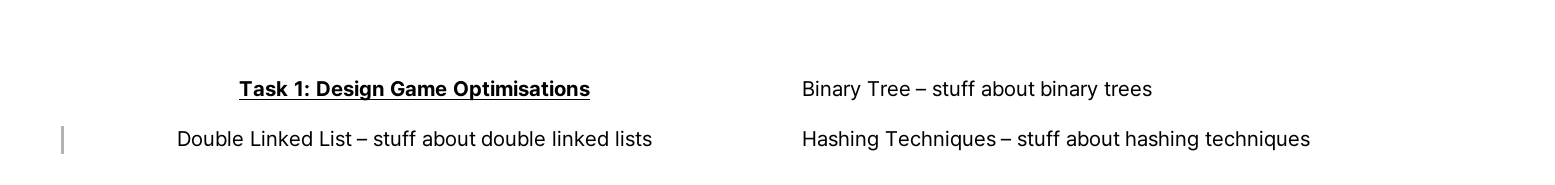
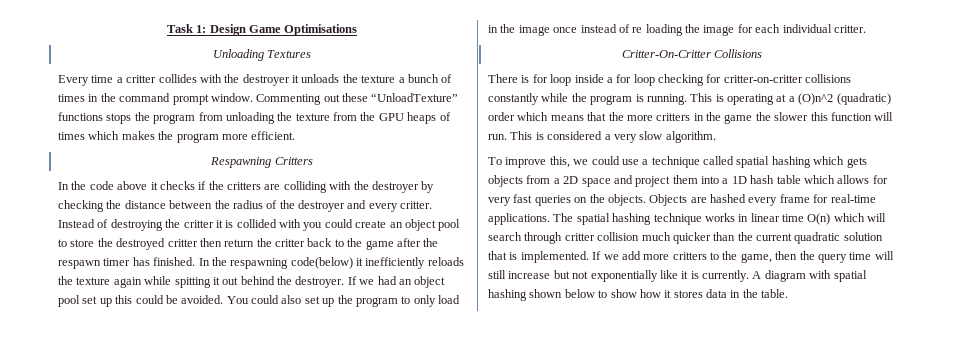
[177,130,652,147] [802,80,1153,101] [802,130,1311,151] Double Linked List – stuff about double linked lists // Binary Tree – stuff about binary trees // Hashing Techniques – stuff about hashing techniques -> [212,49,312,61] [58,74,453,86] [58,93,459,105] [58,112,451,124] [58,131,296,143] [210,157,313,168] [58,181,435,193] [58,200,433,212] [58,219,461,231] [58,238,439,250] [58,257,464,269] [58,276,446,288] [58,295,460,307] [488,24,866,36] [621,49,763,58] [488,74,852,86] [488,93,891,105] [488,112,894,124] [488,131,716,143] [488,156,867,168] [488,175,888,187] [488,194,876,206] [488,213,887,225] [488,232,883,244] [488,251,894,263] [488,270,867,282] [488,289,789,301] Unloading Textures // Every time a critter collides with the destroyer it unloads the texture a bunch of times in the command prompt window. Commenting out these “UnloadTexture” functions stops the program from unloading the texture from the GPU heaps of times which makes the program more efficient. // Respawning Critters // In the code above it checks if the critters are colliding with the destroyer by checking the distance between the radius of the destroyer and every critter. Instead of destroying the critter it is collided with you could create an object pool to store the destroyed critter then return the critter back to the game after the respawn timer has finished. In the respawning code(below) it inefficiently reloads the texture again while spitting it out behind the destroyer. If we had an object pool set up this could be avoided. You could also set up the program to only load in the image once instead of re loading the image for each individual critter. // Critter-On-Critter Collisions // There is for loop inside a for loop checking for critter-on-critter collisions constantly while the program is running. This is operating at a (O)n^2 (quadratic) order which means that the more critters in the game the slower this function will run. This is considered a very slow algorithm. // To improve this, we could use a technique called spatial hashing which gets objects from a 2D space and project them into a 1D hash table which allows for very fast queries on the objects. Objects are hashed every frame for real-time applications. The spatial hashing technique works in linear time O(n) which will search through critter collision much quicker than the current quadratic solution that is implemented. If we add more critters to the game, then the query time will still increase but not exponentially like it is currently. A diagram with spatial hashing shown below to show how it stores data in the table.

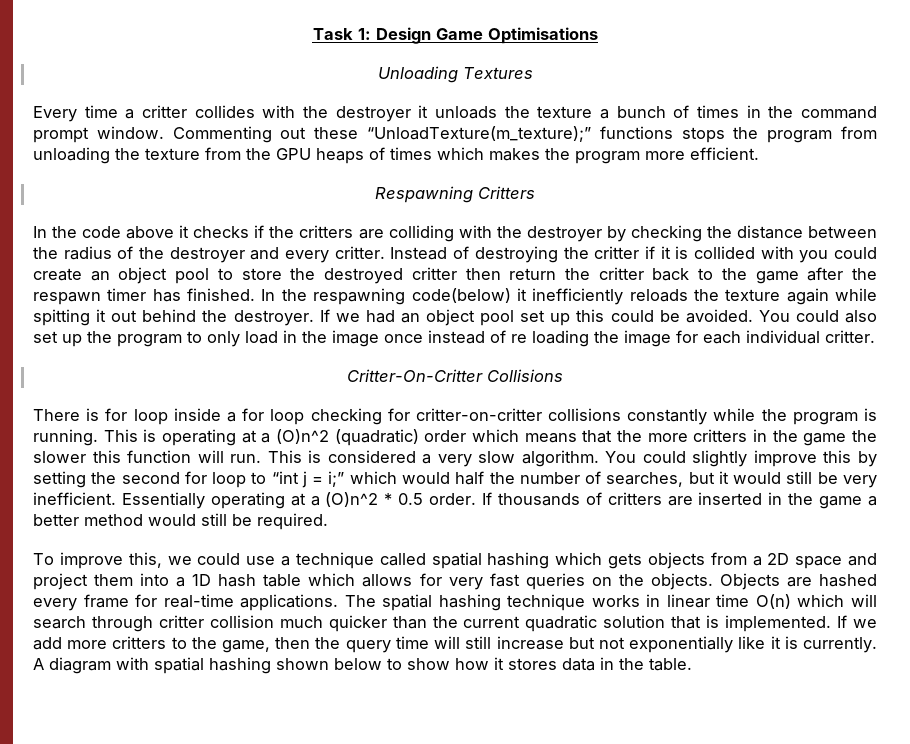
[371,93,459,102] “UnloadTexture” -> [367,126,591,142] “UnloadTexture(m_texture);”
(214, 224) none -> [644,246,655,259] if
(716, 137) none -> [605,450,877,467] [33,471,877,488] [33,492,878,509] [33,513,328,530] You could slightly improve this by setting the second for loop to “int j = i;” which would half the number of searches, but it would still be very inefficient. Essentially operating at a (O)n^2 * 0.5 order. If thousands of critters are inserted in the game a better method would still be required.

